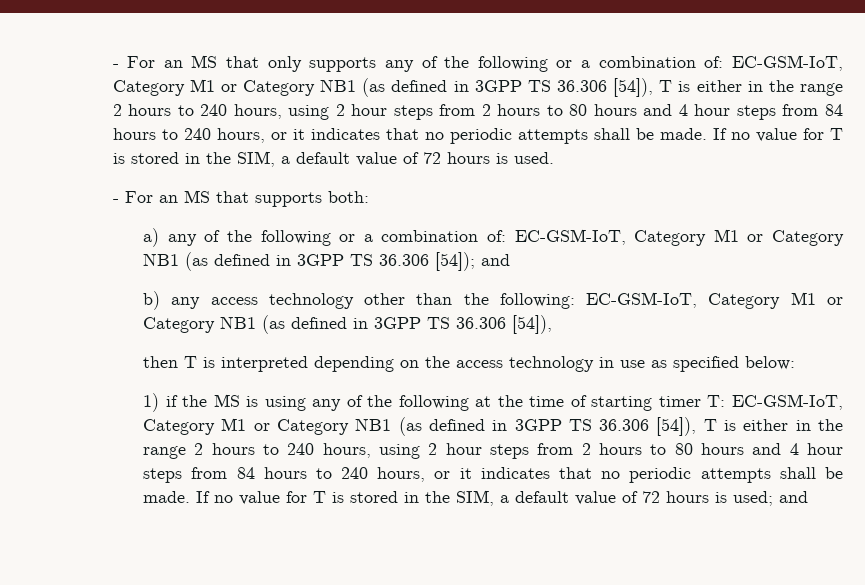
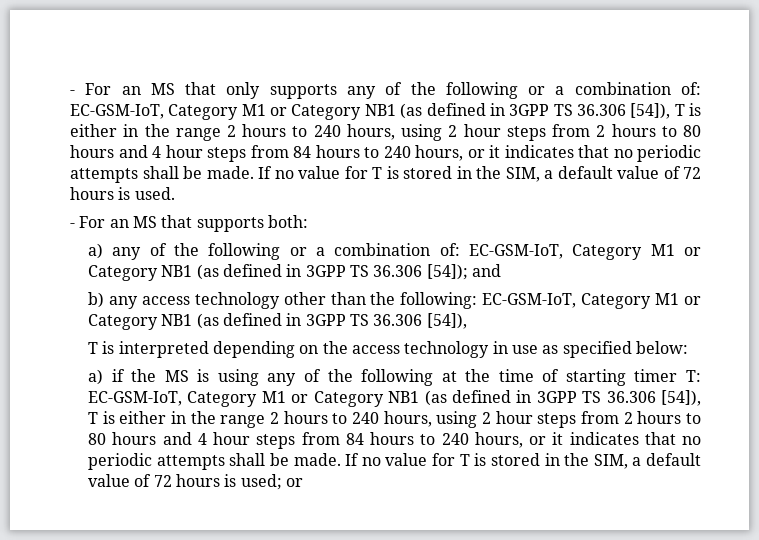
[143,356,179,368] then -> (467, 321) none
[143,393,160,412] 1) -> [88,369,104,385] a)
[779,491,809,503] and -> [285,478,303,487] or

